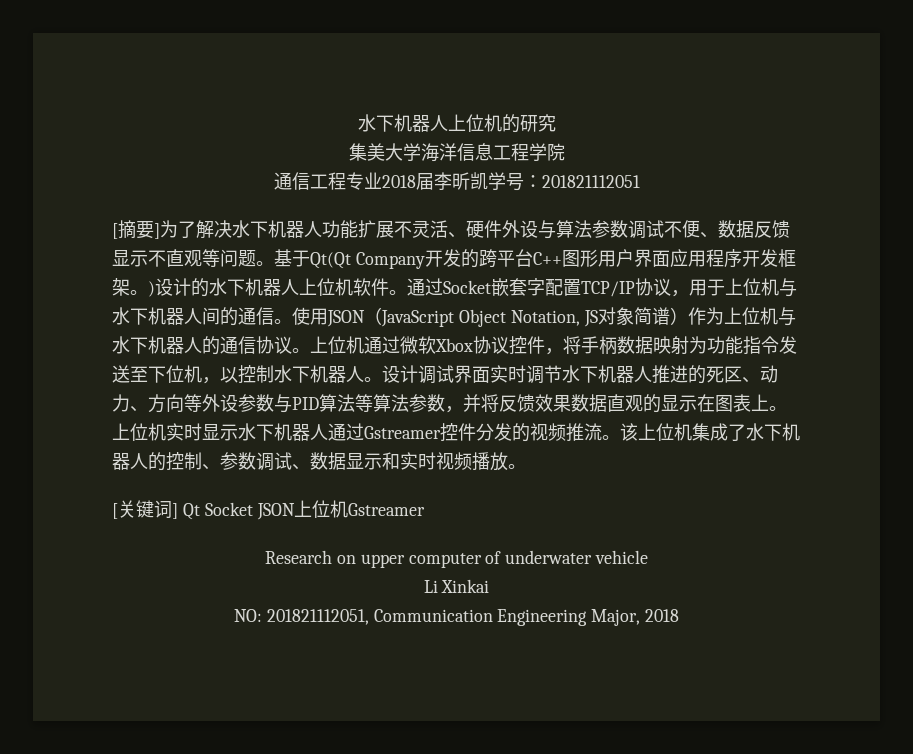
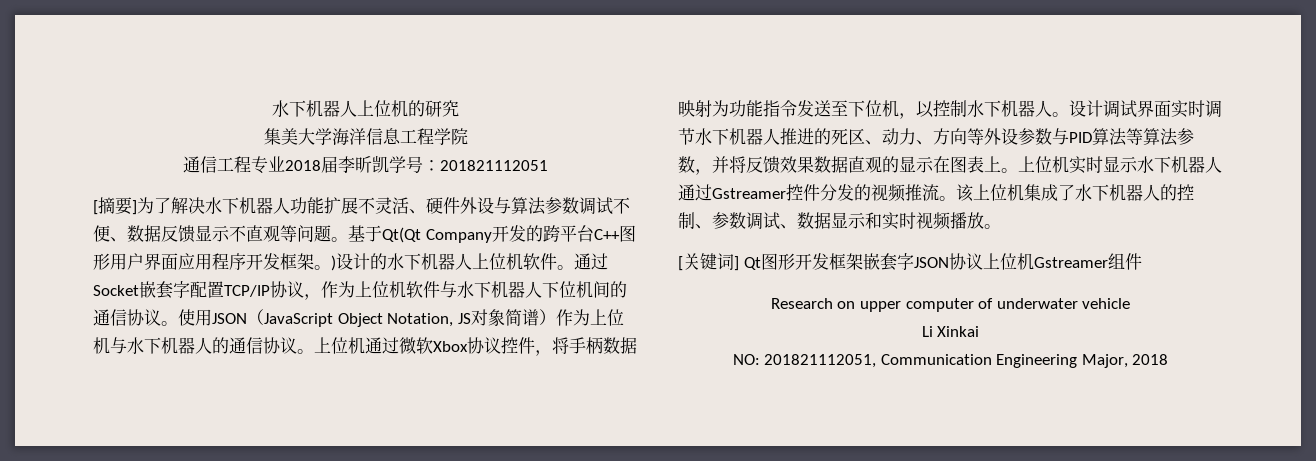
[689,278,797,297] [112,307,202,325] 用于上位机与水下机器人 -> [321,281,593,298] 作为上位机软件与水下机器人下位机
(274, 316) none -> [127,309,161,326] 协议
[204,502,295,520] Socket JSON -> [760,253,983,271] 图形开发框架嵌套字JSON协议
(425, 509) none -> [1107,253,1142,270] 组件

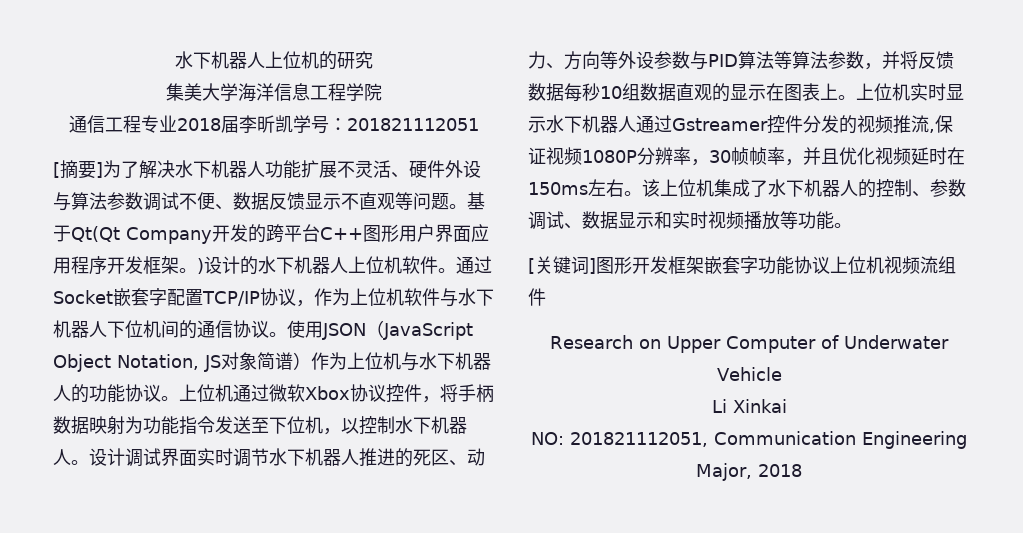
[229,337,263,354] 通信 -> [89,384,125,403] 功能
[780,156,814,173] 效果 -> [528,83,640,102] 数据每秒10组
(939, 192) none -> [929,115,953,133] [528,147,965,166] [528,179,624,197] ,保证视频1080P分辨率，30帧帧率，并且优化视频延时在150ms左右
(984, 220) none -> [780,211,834,230] 等功能
[743,257,761,270] Qt -> (596, 266) none
[913,257,949,268] JSON -> [758,256,794,275] 功能
[1033,257,1108,268] Gstreamer -> [884,256,938,274] 视频流
[859,298,1131,312] upper computer of underwater vehicle -> [666,335,949,353] [716,367,782,381] Upper Computer of Underwater Vehicle

